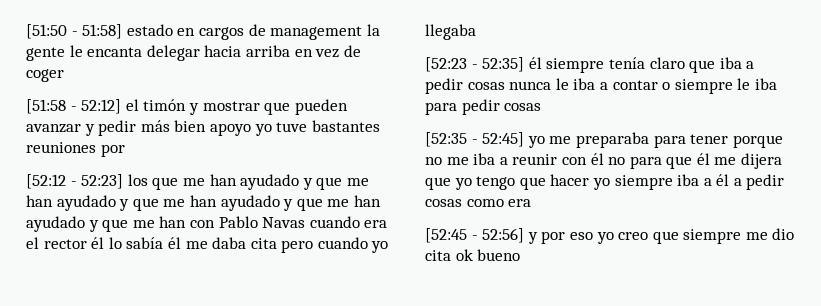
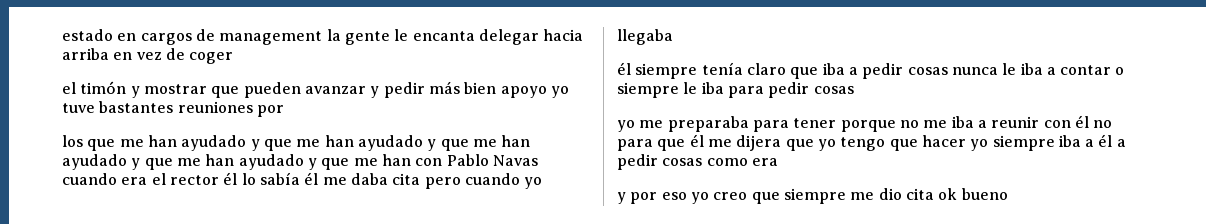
[26,24,123,39] [51:50 - 51:58] -> (62, 35) none
[26,99,122,114] [51:58 - 52:12] -> (234, 58) none
[26,174,124,189] [52:12 - 52:23] -> (284, 111) none
[425,57,525,72] [52:23 - 52:35] -> (673, 37) none
[425,132,525,147] [52:35 - 52:45] -> (854, 90) none
[425,228,525,243] [52:45 - 52:56] -> (778, 162) none

